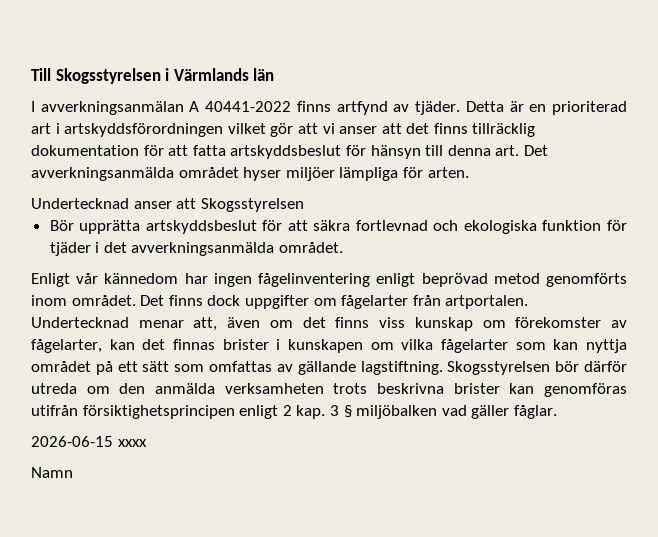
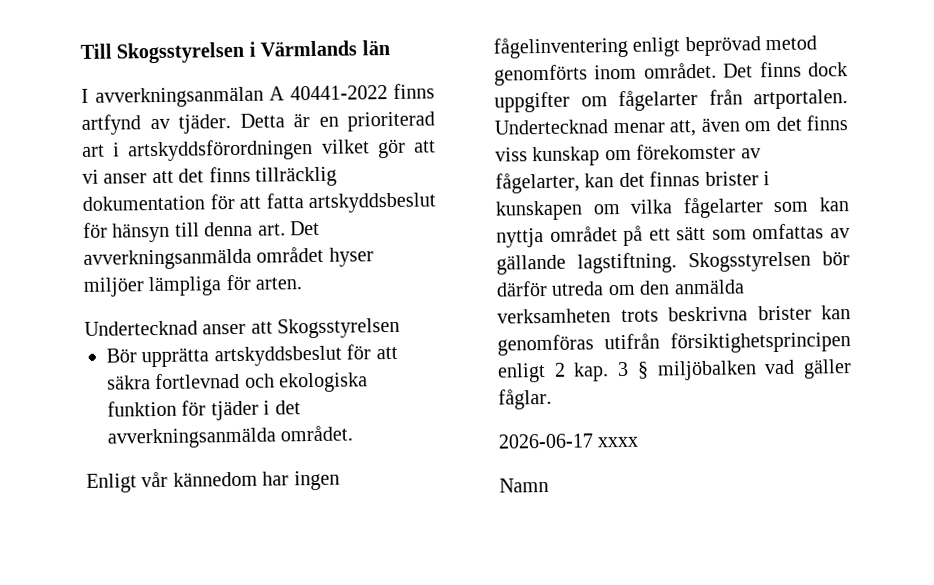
[31,436,113,447] 2026-06-15 -> [498,433,594,449] 2026-06-17

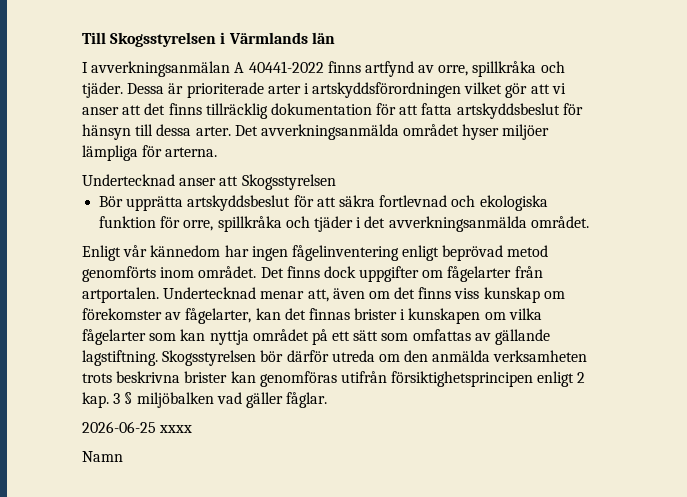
[178,111,435,134] [82,144,105,157] tjäder. Detta är en prioriterad art -> [438,61,565,77] [82,82,301,98] orre, spillkråka och tjäder. Dessa är prioriterade arter
[204,221,286,237] denna art. -> [156,124,231,136] dessa arter.
[255,277,303,290] arten. -> [165,147,218,157] arterna.
(207, 408) none -> [183,216,310,232] orre, spillkråka och
[498,433,594,449] 2026-06-17 -> [82,421,156,433] 2026-06-25

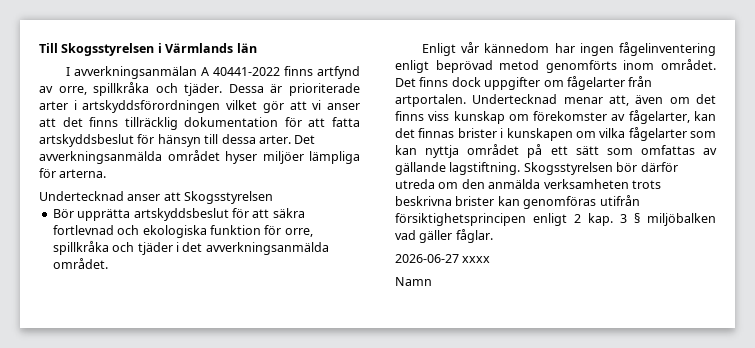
[82,421,156,433] 2026-06-25 -> [395,254,459,263] 2026-06-27

